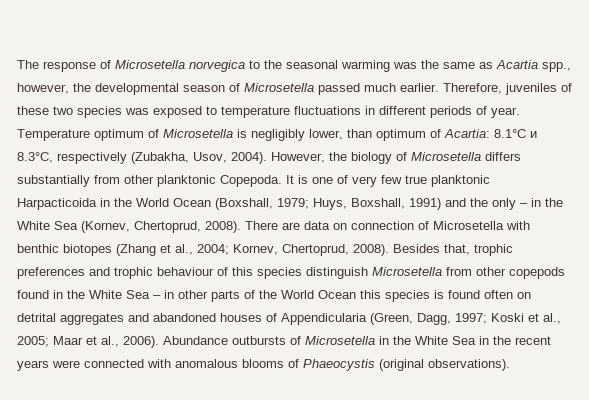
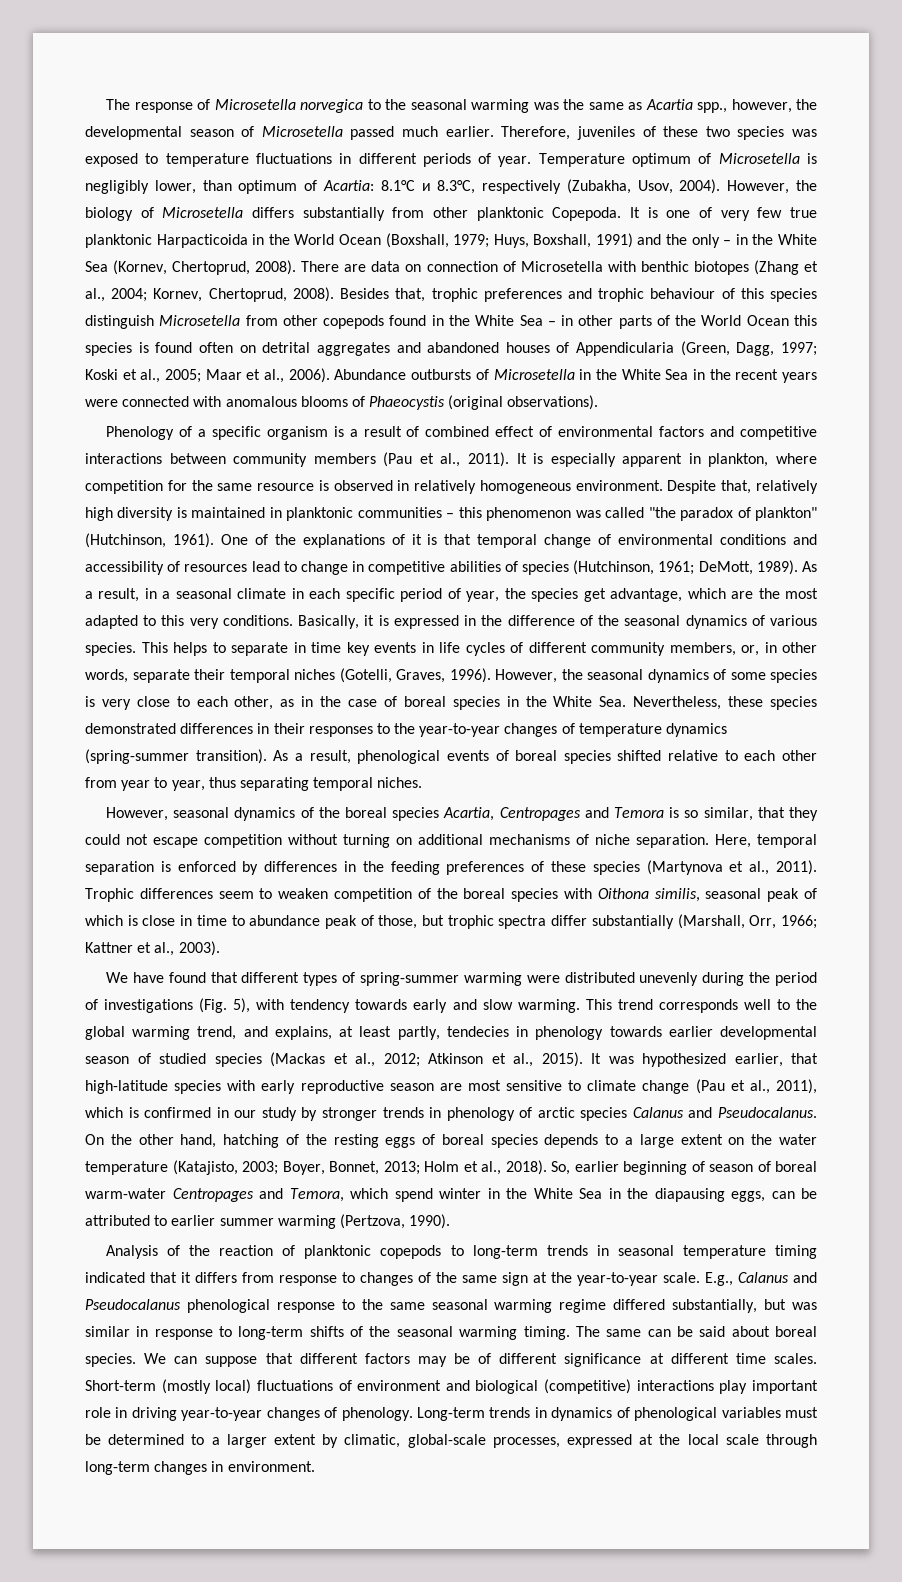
(510, 365) none -> [106,426,817,440] [85,452,817,467] [85,480,818,494] [85,507,818,521] [85,533,817,548] [85,560,817,575] [85,588,819,602] [85,615,818,629] [85,642,817,656] [85,668,817,683] [85,696,817,710] [85,723,728,737] [85,749,817,764] [85,777,423,791] [106,807,819,821] [85,834,817,848] [85,860,817,875] [85,888,817,902] [85,914,817,929] [85,941,220,956] [106,972,817,986] [85,998,817,1013] [85,1026,818,1040] [85,1052,818,1067] [85,1079,817,1094] [85,1107,817,1121] [85,1134,817,1148] [85,1160,817,1175] [85,1188,817,1202] [85,1214,451,1229] [106,1245,817,1259] [85,1272,817,1286] [85,1299,817,1313] [85,1326,818,1340] [85,1353,817,1367] [85,1379,818,1394] [85,1407,819,1421] [85,1434,818,1448] [85,1461,315,1475] // Phenology of a specific organism is a result of combined effect of environmental factors and competitive interactions between community members (Pau et al., 2011). It is especially apparent in plankton, where competition for the same resource is observed in relatively homogeneous environment. Despite that, relatively high diversity is maintained in planktonic communities – this phenomenon was called "the paradox of plankton" (Hutchinson, 1961). One of the explanations of it is that temporal change of environmental conditions and accessibility of resources lead to change in competitive abilities of species (Hutchinson, 1961; DeMott, 1989). As a result, in a seasonal climate in each specific period of year, the species get advantage, which are the most adapted to this very conditions. Basically, it is expressed in the difference of the seasonal dynamics of various species. This helps to separate in time key events in life cycles of different community members, or, in other words, separate their temporal niches (Gotelli, Graves, 1996). However, the seasonal dynamics of some species is very close to each other, as in the case of boreal species in the White Sea. Nevertheless, these species demonstrated differences in their responses to the year-to-year changes of temperature dynamics (spring-summer transition). As a result, phenological events of boreal species shifted relative to each other from year to year, thus separating temporal niches. // However, seasonal dynamics of the boreal species Acartia, Centropages and Temora is so similar, that they could not escape competition without turning on additional mechanisms of niche separation. Here, temporal separation is enforced by differences in the feeding preferences of these species (Martynova et al., 2011). Trophic differences seem to weaken competition of the boreal species with Oithona similis, seasonal peak of which is close in time to abundance peak of those, but trophic spectra differ substantially (Marshall, Orr, 1966; Kattner et al., 2003). // We have found that different types of spring-summer warming were distributed unevenly during the period of investigations (Fig. 5), with tendency towards early and slow warming. This trend corresponds well to the global warming trend, and explains, at least partly, tendecies in phenology towards earlier developmental season of studied species (Mackas et al., 2012; Atkinson et al., 2015). It was hypothesized earlier, that high-latitude species with early reproductive season are most sensitive to climate change (Pau et al., 2011), which is confirmed in our study by stronger trends in phenology of arctic species Calanus and Pseudocalanus. On the other hand, hatching of the resting eggs of boreal species depends to a large extent on the water temperature (Katajisto, 2003; Boyer, Bonnet, 2013; Holm et al., 2018). So, earlier beginning of season of boreal warm-water Centropages and Temora, which spend winter in the White Sea in the diapausing eggs, can be attributed to earlier summer warming (Pertzova, 1990). // Analysis of the reaction of planktonic copepods to long-term trends in seasonal temperature timing indicated that it differs from response to changes of the same sign at the year-to-year scale. E.g., Calanus and Pseudocalanus phenological response to the same seasonal warming regime differed substantially, but was similar in response to long-term shifts of the seasonal warming timing. The same can be said about boreal species. We can suppose that different factors may be of different significance at different time scales. Short-term (mostly local) fluctuations of environment and biological (competitive) interactions play important role in driving year-to-year changes of phenology. Long-term trends in dynamics of phenological variables must be determined to a larger extent by climatic, global-scale processes, expressed at the local scale through long-term changes in environment.

